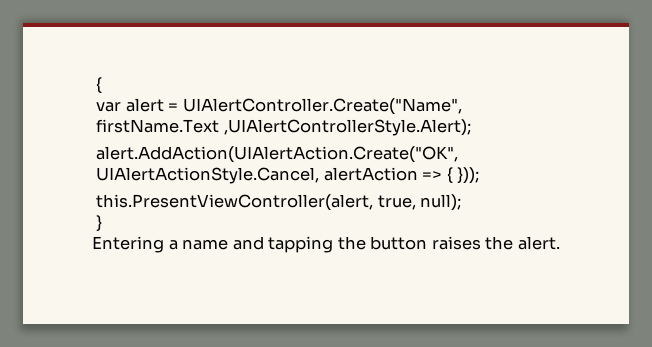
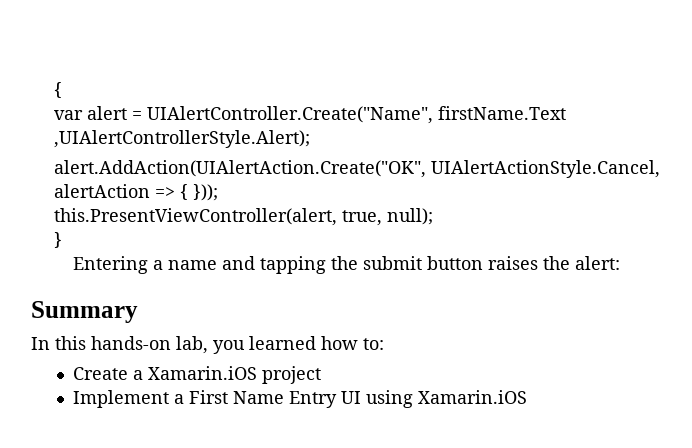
(366, 243) none -> [362,256,422,270] submit
[517,236,560,250] alert. -> [574,256,620,270] [31,301,138,323] [31,336,384,354] [73,366,322,384] [73,390,528,408] alert: // Summary // In this hands-on lab, you learned how to: // Create a Xamarin.iOS project // Implement a First Name Entry UI using Xamarin.iOS

